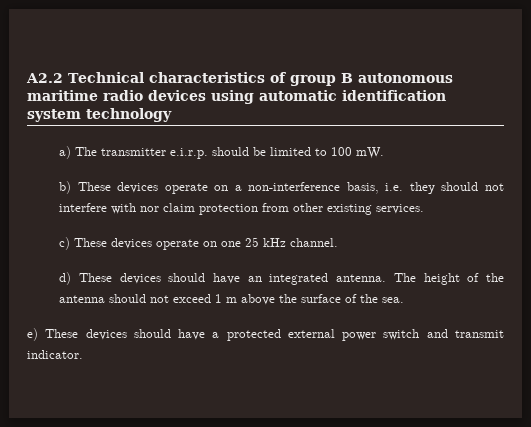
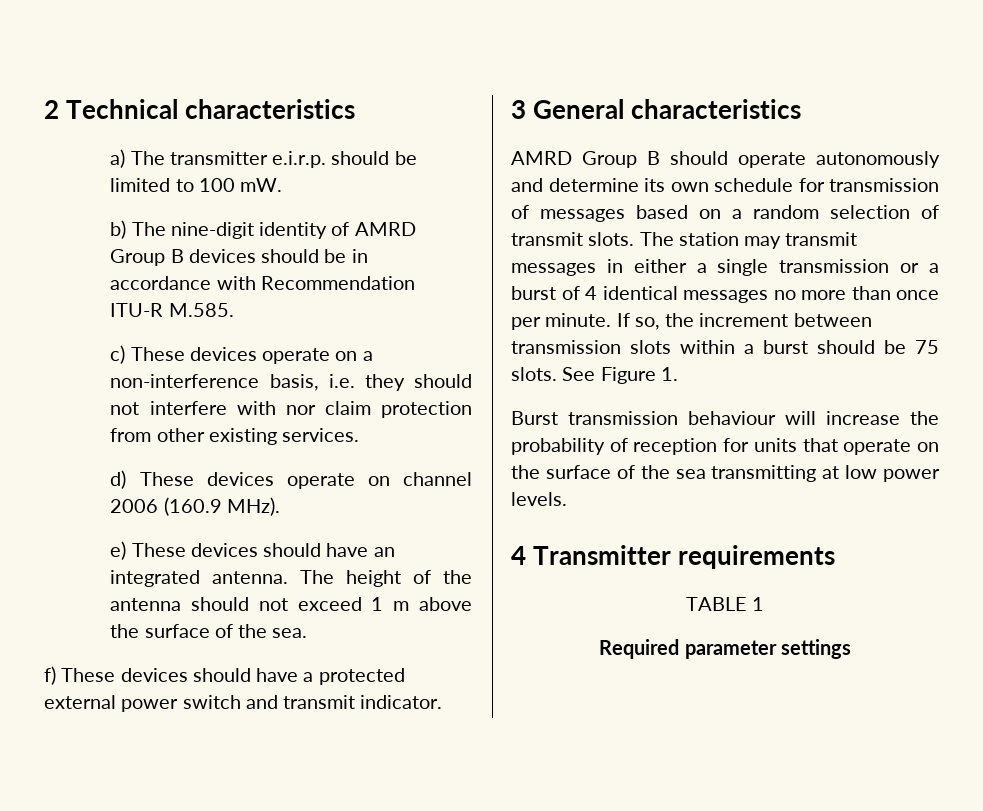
[26,73,63,83] A2.2 -> [44,100,59,119] 2
[269,72,453,86] [27,90,446,104] [27,108,172,122] of group B autonomous maritime radio devices using automatic identification system technology -> (356, 109) none
(72, 187) none -> [131,222,416,239] [110,249,368,266] [110,276,415,290] [110,303,234,317] [110,345,126,364] The nine-digit identity of AMRD Group B devices should be in accordance with Recommendation ITU-R M.585. // c)
[59,237,339,250] [59,272,72,285] c) These devices operate on one 25 kHz channel. // d) -> [110,470,472,489] [110,497,280,516] [110,541,127,560] d) These devices operate on channel 2006 (160.9 MHz). // e)
[27,328,38,341] e) -> [44,666,56,685] f)
(83, 354) none -> [511,99,802,119] [511,151,940,168] [511,178,939,192] [511,205,939,222] [511,232,858,249] [511,259,939,276] [511,286,939,303] [511,313,872,330] [511,340,939,354] [511,367,678,384] [511,411,939,425] [511,438,939,455] [511,465,940,482] [511,492,567,506] [511,545,836,569] [685,597,765,611] [599,639,851,659] // 3 General characteristics // AMRD Group B should operate autonomously and determine its own schedule for transmission of messages based on a random selection of transmit slots. The station may transmit messages in either a single transmission or a burst of 4 identical messages no more than once per minute. If so, the increment between transmission slots within a burst should be 75 slots. See Figure 1. // Burst transmission behaviour will increase the probability of reception for units that operate on the surface of the sea transmitting at low power levels. // 4 Transmitter requirements // TABLE 1 // Required parameter settings

